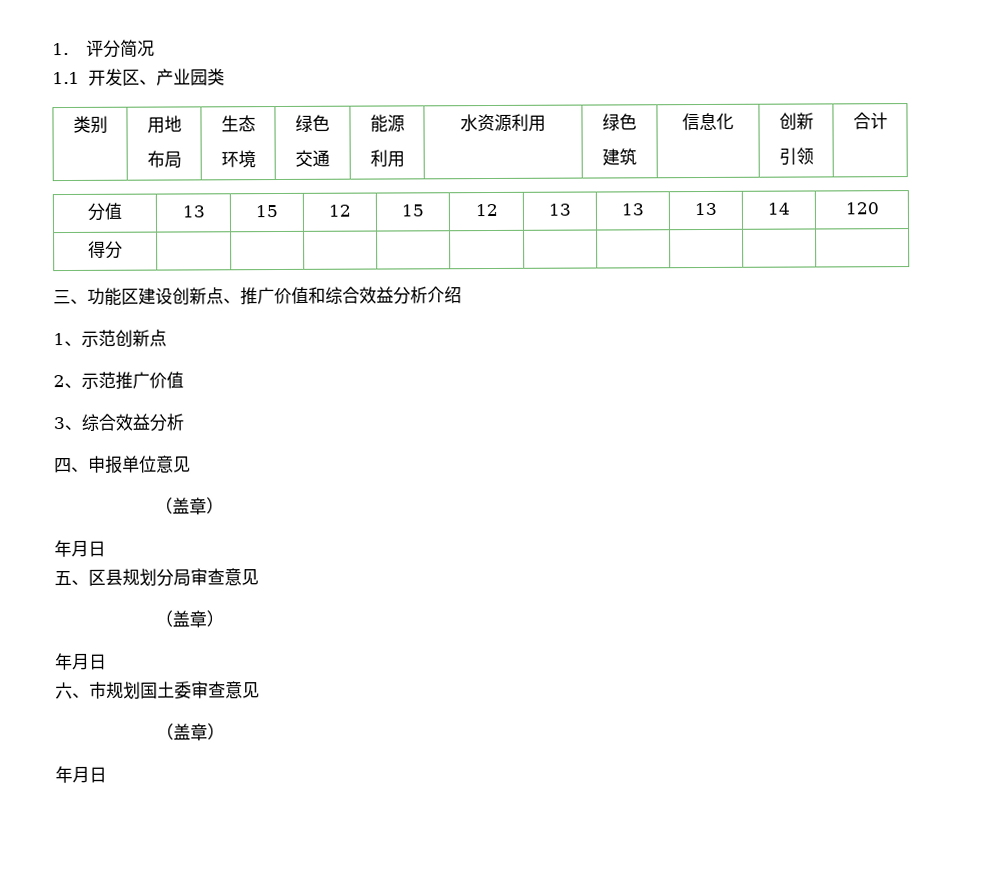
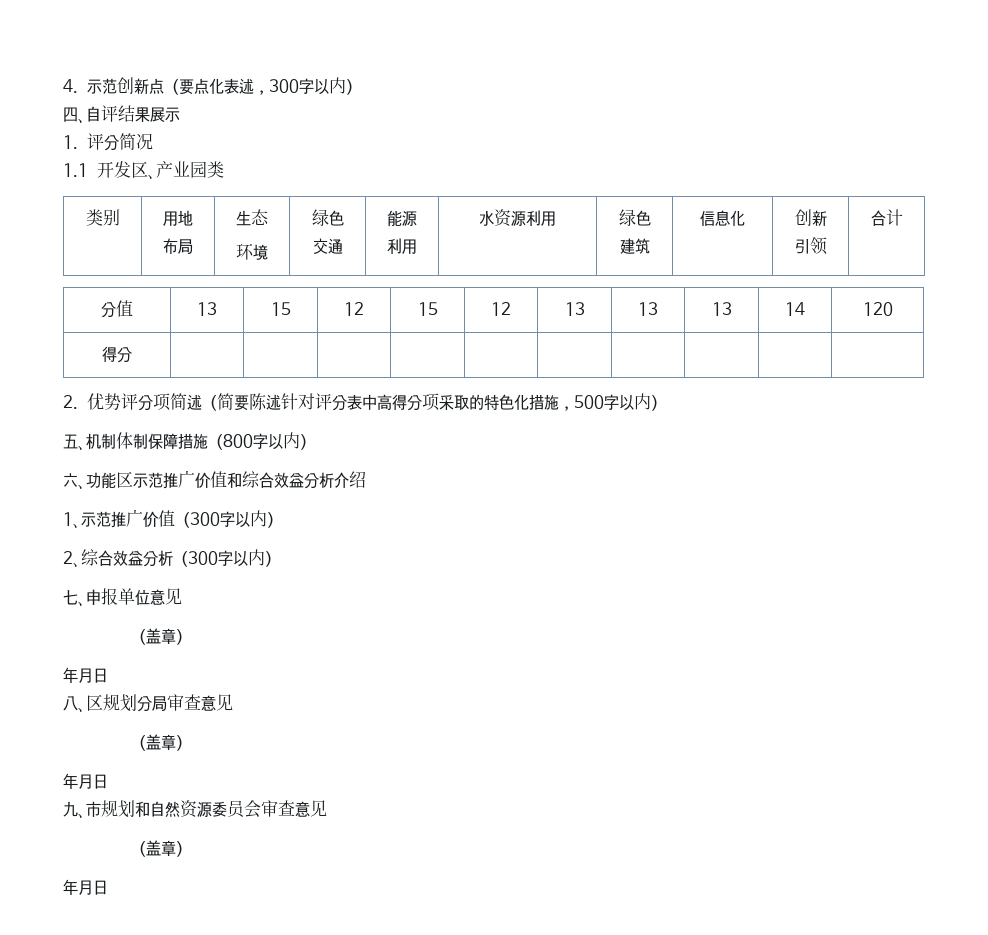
(52, 49) none -> [63,77,361,95] [63,105,180,124] 4.示范创新点（要点化表述，300字以内） // 四、自评结果展示 //
[53,287,241,306] 三、功能区建设创新点、 -> [63,393,666,411] [63,432,315,451] [63,471,163,490] 2.优势评分项简述（简要陈述针对评分表中高得分项采取的特色化措施，500字以内） // 五、机制体制保障措施（800字以内） // 六、功能区示范
[115,329,167,348] [53,371,184,390] [53,417,65,430] 创新点 // 2、示范推广价值 // 3 -> [111,509,282,528] [63,551,73,564] 推广价值（300字以内） // 2
[54,457,72,474] // 四 -> [173,549,280,567] [63,590,78,605] （300字以内） // 七
[54,569,123,586] 五、区县 -> [63,694,103,713] 八、区
[55,681,73,700] 六 -> [63,801,78,817] 九
[140,681,192,699] 国土委 -> [135,800,261,818] 和自然资源委员会

